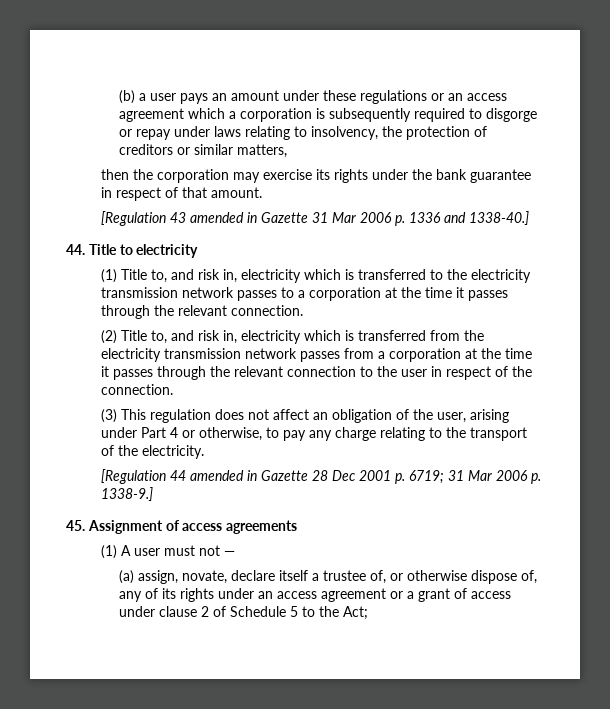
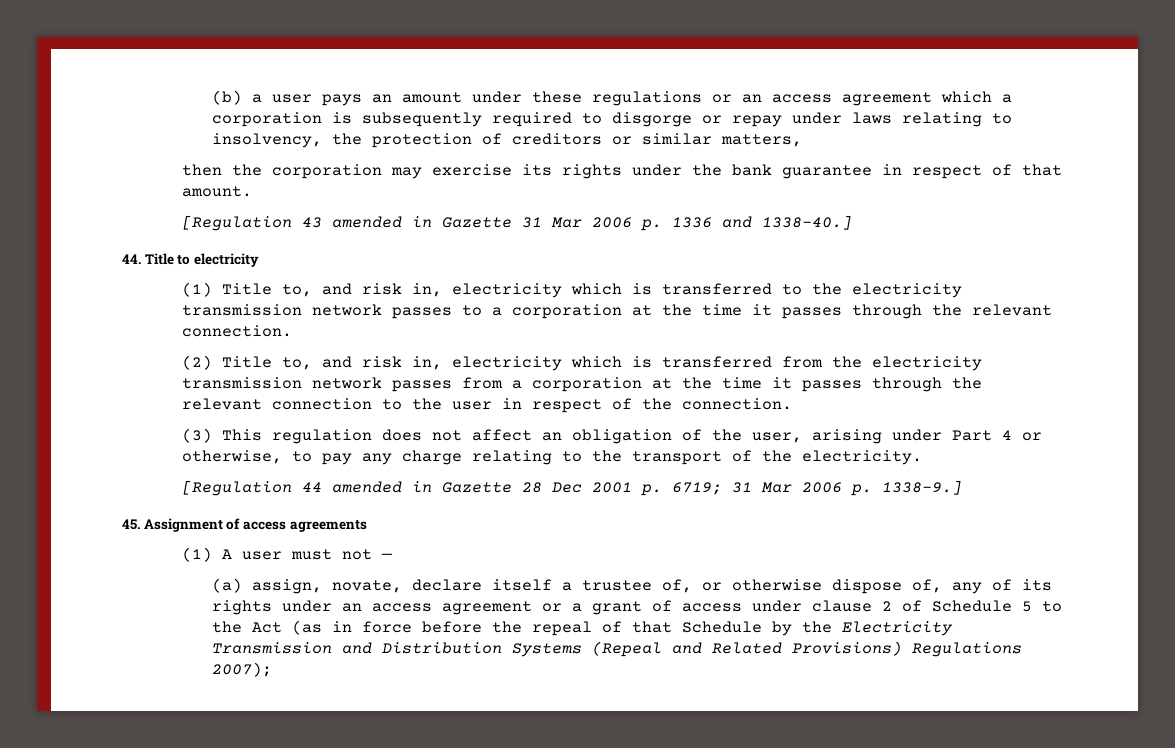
[343,606,369,620] Act; -> [252,620,954,636] [212,641,1023,657] [212,662,273,677] Act (as in force before the repeal of that Schedule by the Electricity Transmission and Distribution Systems (Repeal and Related Provisions) Regulations 2007);

